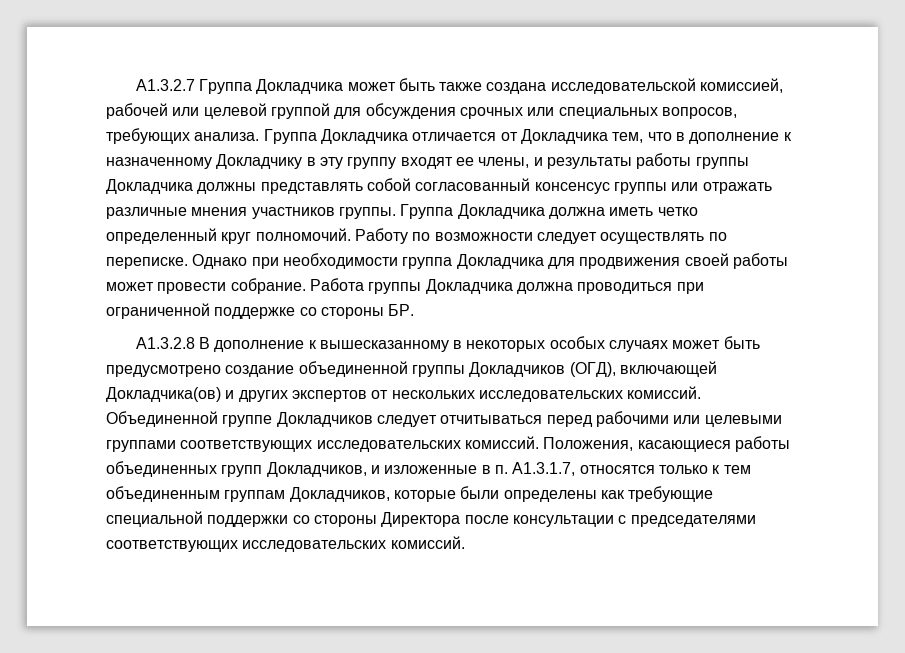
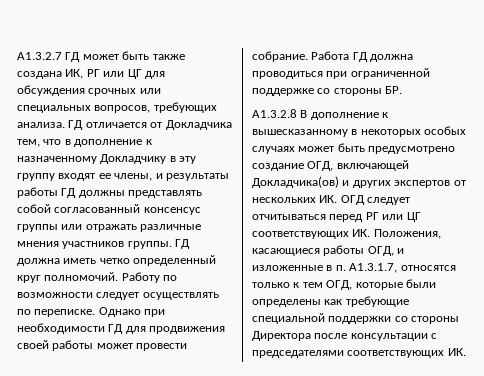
[198,79,344,94] Группа Докладчика -> [65,52,81,62] ГД
[550,78,784,94] [106,103,330,119] исследовательской комиссией, рабочей или целевой группой -> [65,69,142,79] ИК, РГ или ЦГ
[263,129,408,144] Группа Докладчика -> [68,120,84,130] ГД
[695,157,749,169] [106,179,193,194] группы Докладчика -> [61,188,77,198] ГД
[400,204,545,219] Группа Докладчика -> [175,239,191,249] ГД
[402,254,544,269] группа Докладчика -> [108,324,124,334] ГД
[368,279,513,294] группы Докладчика -> [352,52,368,62] ГД
[298,361,616,377] объединенной группы Докладчиков (ОГД), -> [307,161,334,171] ОГД,
[478,386,702,402] [106,411,782,427] [106,436,790,452] [106,461,367,477] исследовательских комиссий. Объединенной группе Докладчиков следует отчитываться перед рабочими или целевыми группами соответствующих исследовательских комиссий. Положения, касающиеся работы объединенных групп Докладчиков, -> [319,195,411,205] [252,212,421,222] [252,229,441,239] [252,245,394,256] ИК. ОГД следует отчитываться перед РГ или ЦГ соответствующих ИК. Положения, касающиеся работы ОГД,
[106,486,390,502] объединенным группам Докладчиков, -> [326,280,353,290] ОГД,
[242,536,465,552] исследовательских комиссий. -> [447,348,466,356] ИК.

